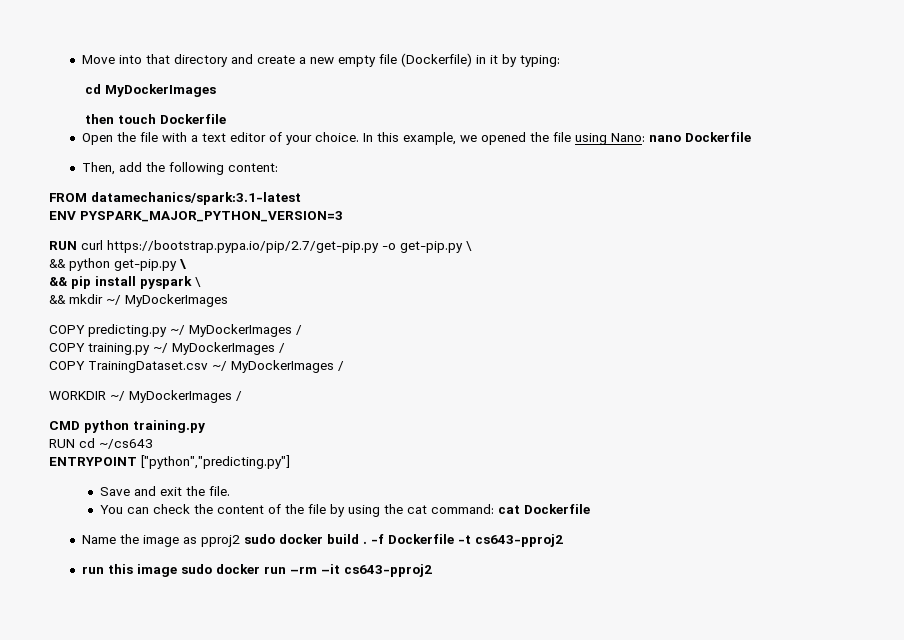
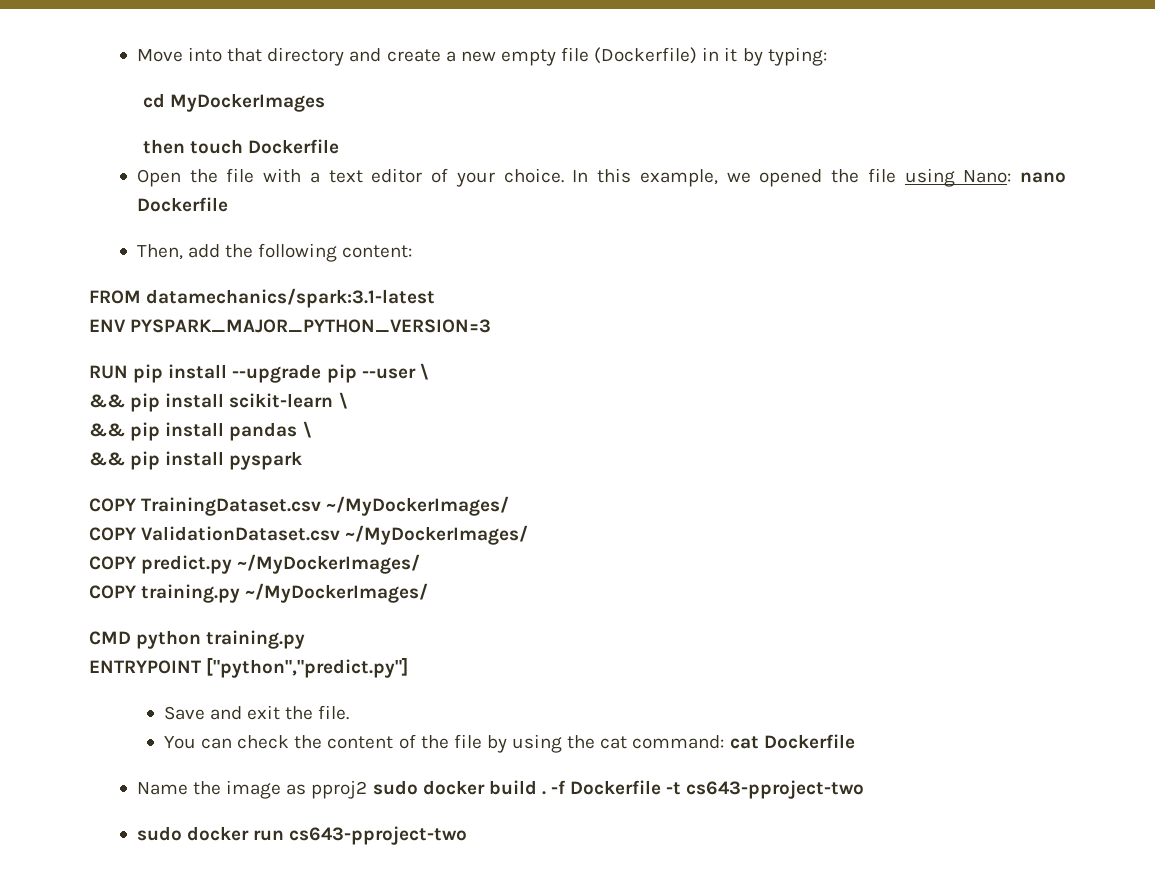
[81,240,472,253] [49,258,177,271] curl https://bootstrap.pypa.io/pip/2.7/get-pip.py -o get-pip.py \ // && python get-pip.py -> [133,363,429,383] [89,392,348,412] [89,422,298,441] pip install --upgrade pip --user \ // && pip install scikit-learn \ // && pip install pandas
[195,277,201,287] [49,294,228,307] [49,324,302,337] [49,342,285,355] [49,360,344,373] [49,390,242,403] \ // && mkdir ~/ MyDockerImages // COPY predicting.py ~/ MyDockerImages / // COPY training.py ~/ MyDockerImages / // COPY TrainingDataset.csv ~/ MyDockerImages / // WORKDIR ~/ MyDockerImages / -> [89,496,510,516] [89,525,529,545] [89,554,421,574] [89,583,429,603] // COPY TrainingDataset.csv ~/MyDockerImages/ // COPY ValidationDataset.csv ~/MyDockerImages/ // COPY predict.py ~/MyDockerImages/ // COPY training.py ~/MyDockerImages/
[49,438,153,449] // RUN cd ~/cs643 -> (306, 639) none
[141,455,290,469] ["python","predicting.py"] -> [206,657,409,678] ["python","predict.py"]
[474,534,563,547] [81,564,432,577] cs643-pproj2 // run this image sudo docker run –rm –it cs643-pproj2 -> [686,780,865,799] [136,826,468,845] cs643-pproject-two // sudo docker run cs643-pproject-two

